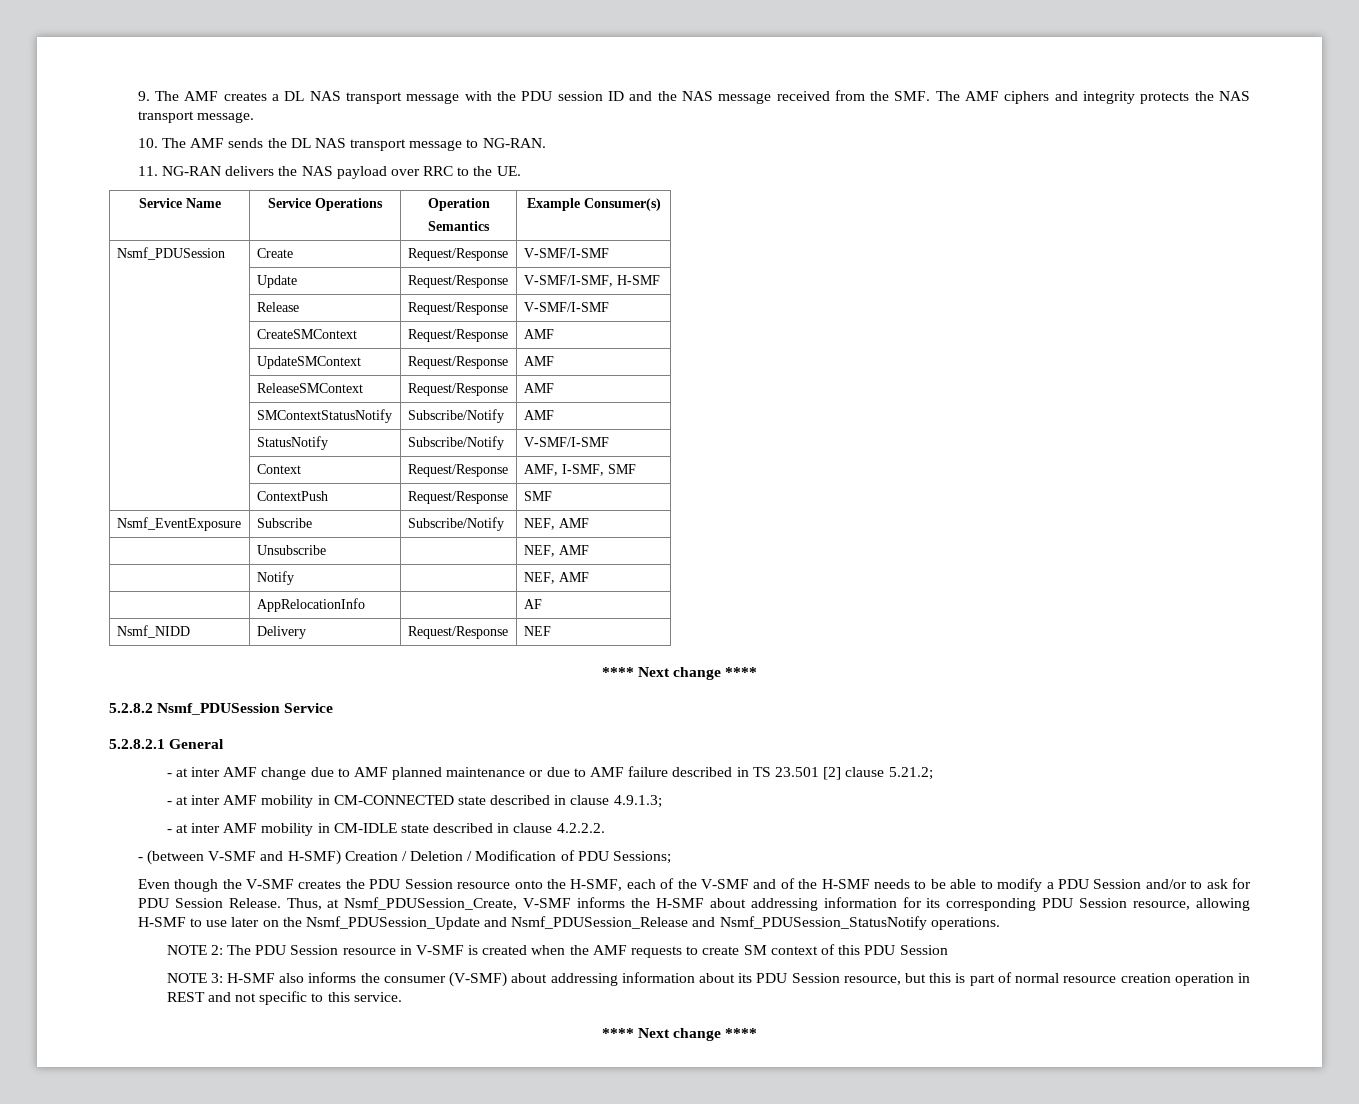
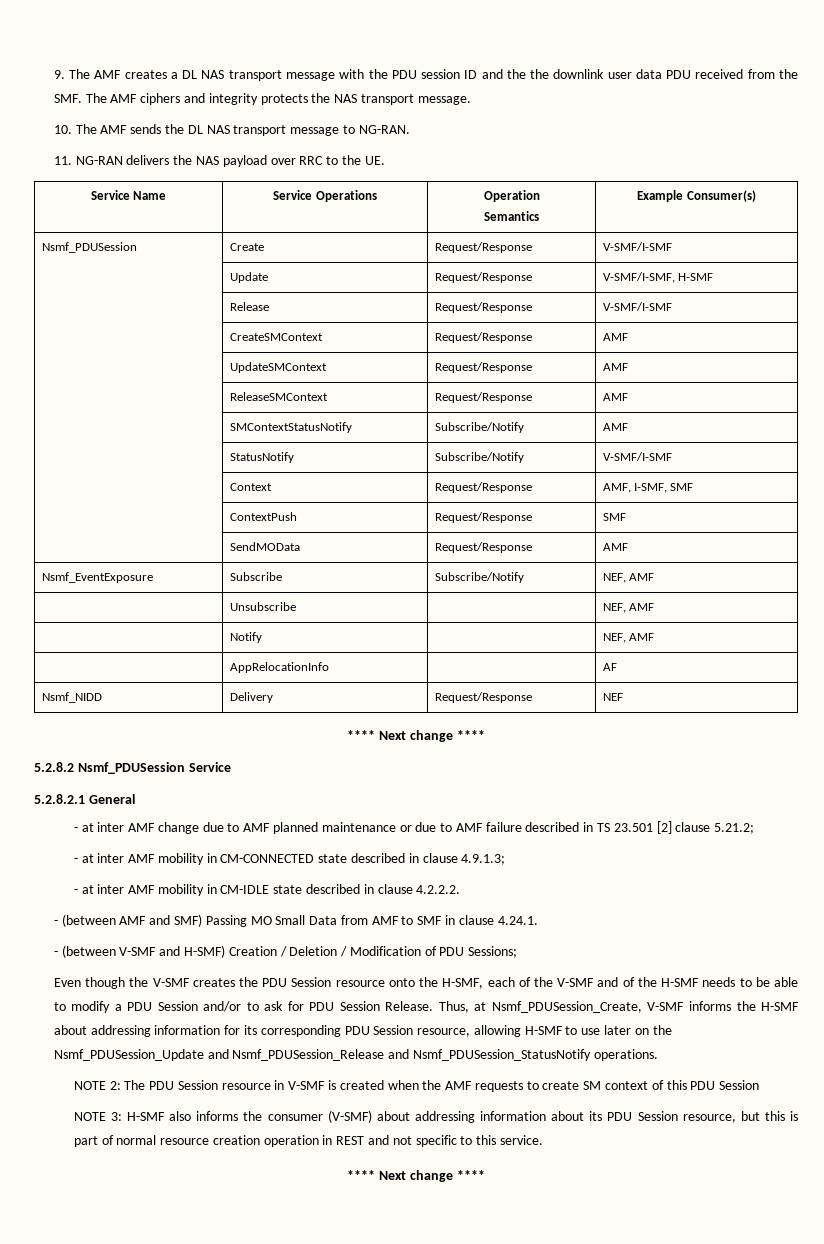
[681,91,772,104] NAS message -> [530,69,692,79] the downlink user data PDU
(552, 496) none -> [229,542,300,551] [434,542,532,553] [602,543,628,551] // | SendMOData | Request/Response | AMF
(605, 828) none -> [53,914,538,927] // - (between AMF and SMF) Passing MO Small Data from AMF to SMF in clause 4.24.1.

